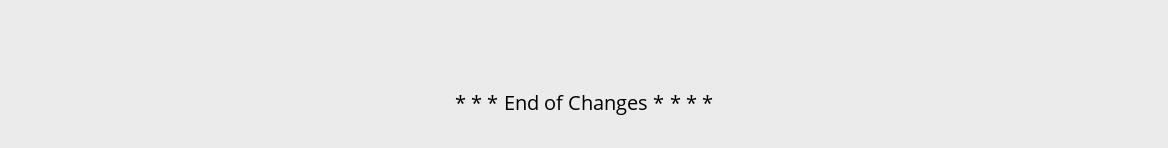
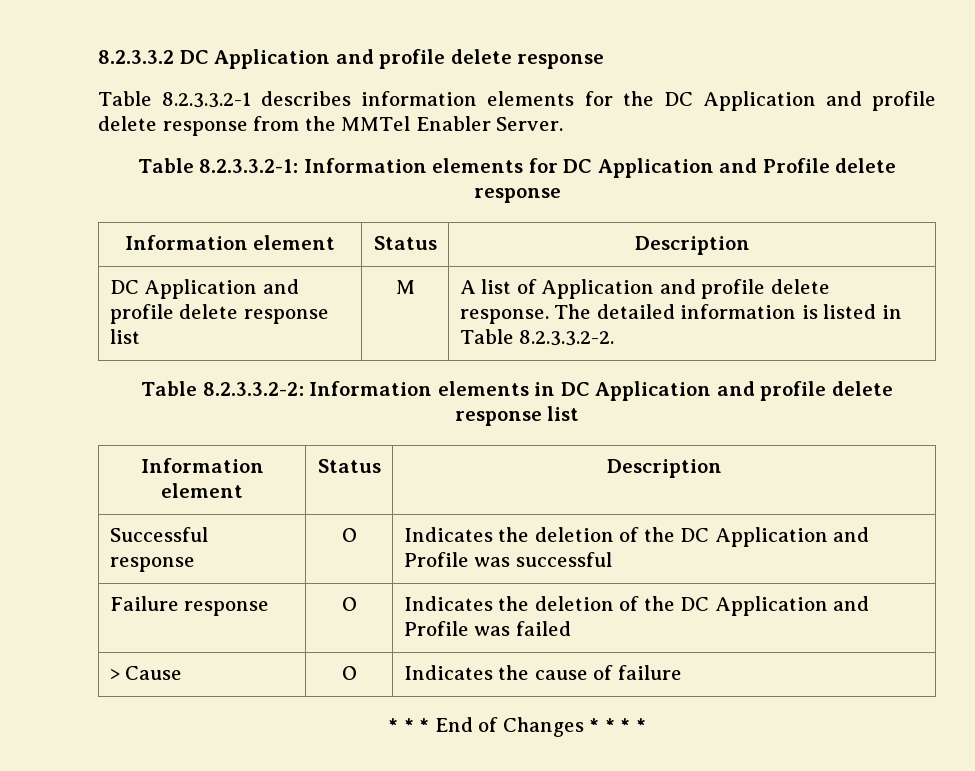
(454, 102) none -> [98,49,605,69] [98,91,936,111] [98,116,564,136] [137,158,897,178] [473,188,561,203] [124,235,336,250] [373,236,437,250] [634,236,750,255] [109,279,299,299] [109,304,329,324] [109,329,140,344] [395,280,415,294] [459,279,830,299] [459,304,902,324] [459,329,615,346] [141,381,893,401] [454,406,580,426] [140,458,264,473] [161,483,243,498] [317,459,381,473] [606,459,722,478] [109,527,208,542] [109,557,195,572] [341,528,357,542] [403,527,870,547] [403,552,612,567] [109,596,270,616] [341,597,357,611] [403,596,870,616] [403,621,571,636] [109,666,183,680] [341,666,357,680] [403,665,682,680] 8.2.3.3.2 DC Application and profile delete response // Table 8.2.3.3.2-1 describes information elements for the DC Application and profile delete response from the MMTel Enabler Server. // Table 8.2.3.3.2-1: Information elements for DC Application and Profile delete response // Information element | Status | Description // DC Application and profile delete response list | M | A list of Application and profile delete response. The detailed information is listed in Table 8.2.3.3.2-2. // Table 8.2.3.3.2-2: Information elements in DC Application and profile delete response list // Information element | Status | Description // Successful response | O | Indicates the deletion of the DC Application and Profile was successful // Failure response | O | Indicates the deletion of the DC Application and Profile was failed // > Cause | O | Indicates the cause of failure //

